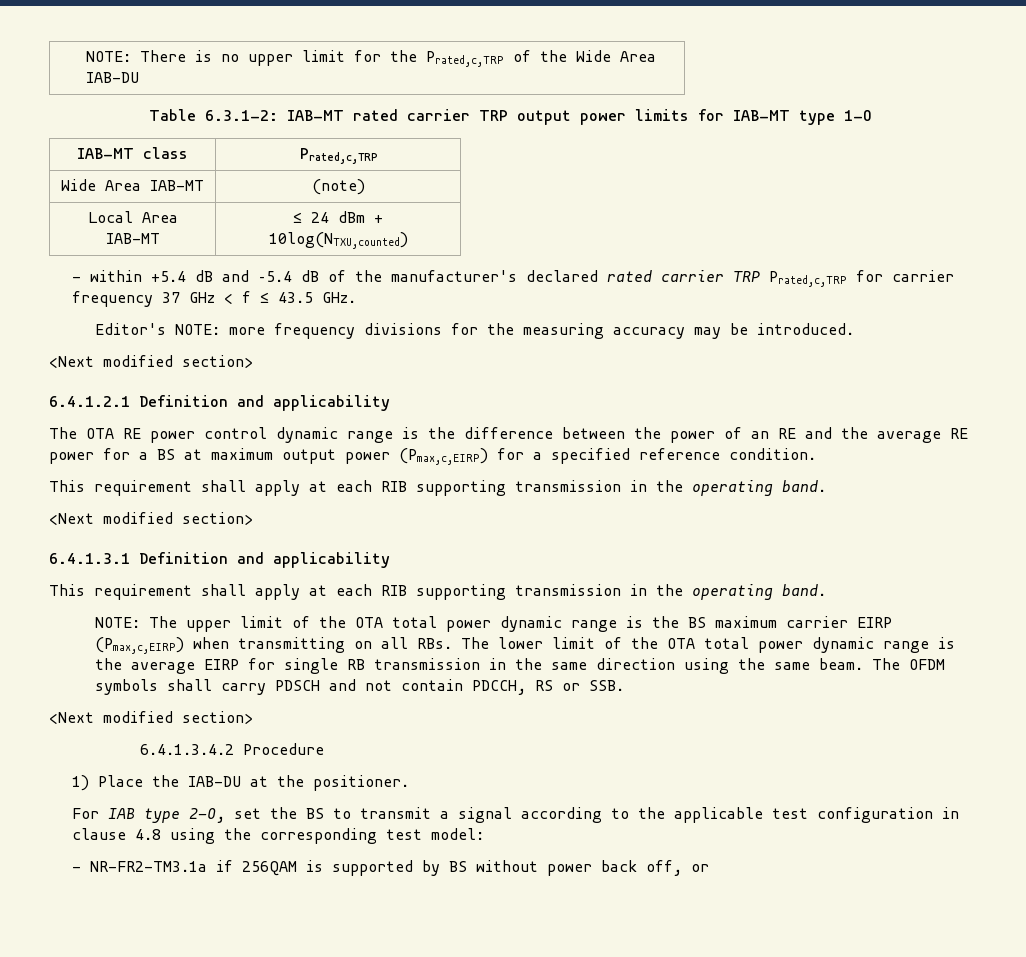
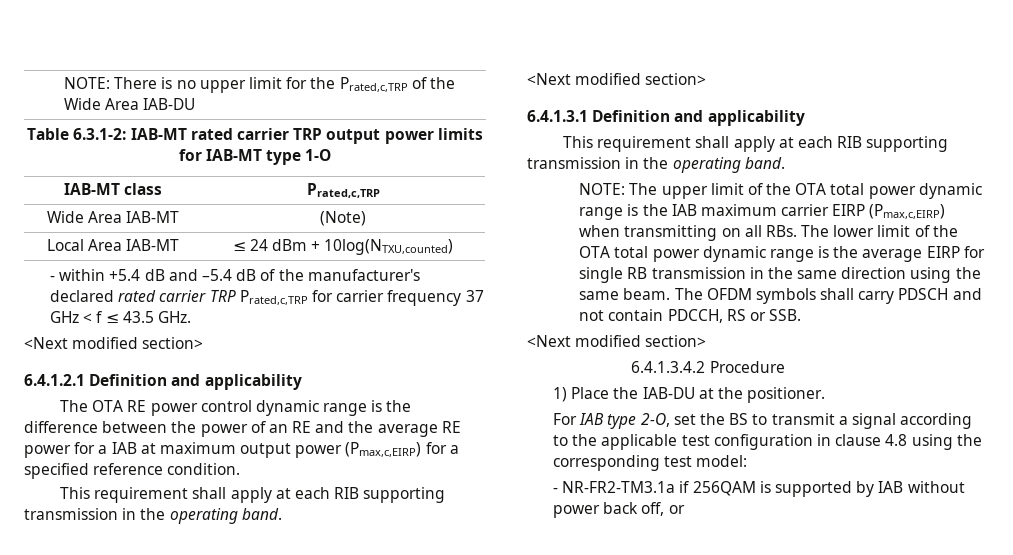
[311,179,365,195] (note) -> [320,211,366,226] (Note)
[94,323,854,339] // Editor's NOTE: more frequency divisions for the measuring accuracy may be introduced. -> (192, 317) none
[157,449,175,460] BS -> [111,442,137,454] IAB
[687,617,706,628] BS -> [671,204,697,216] IAB
[448,861,467,872] BS -> [878,481,904,493] IAB

